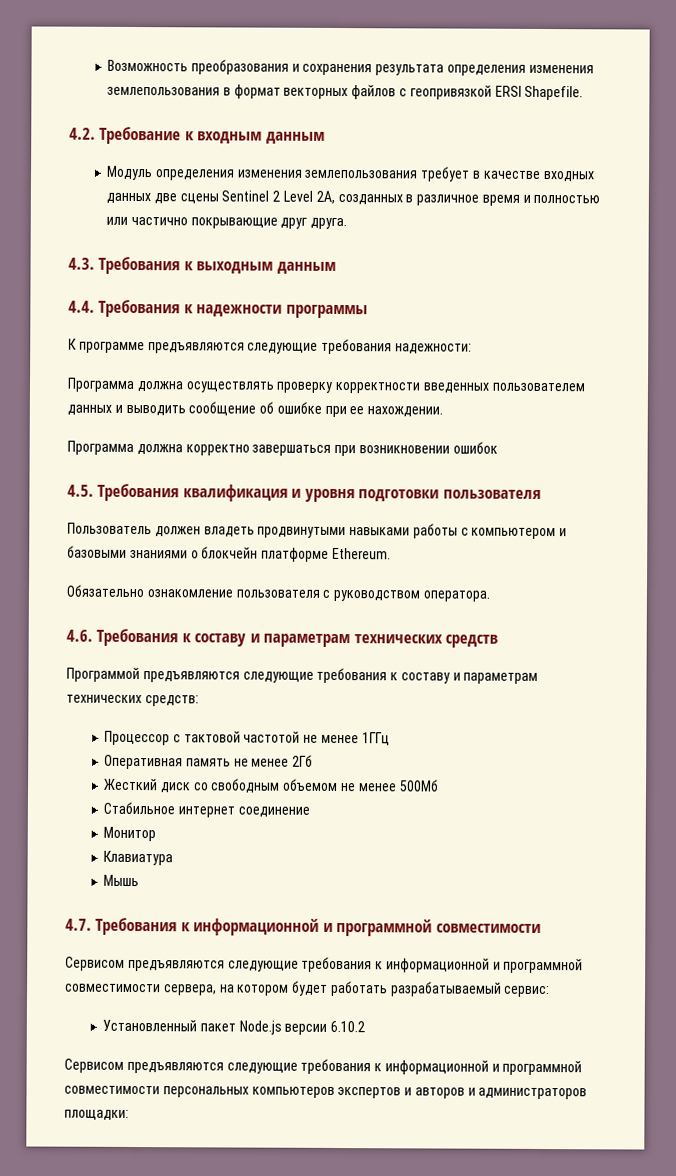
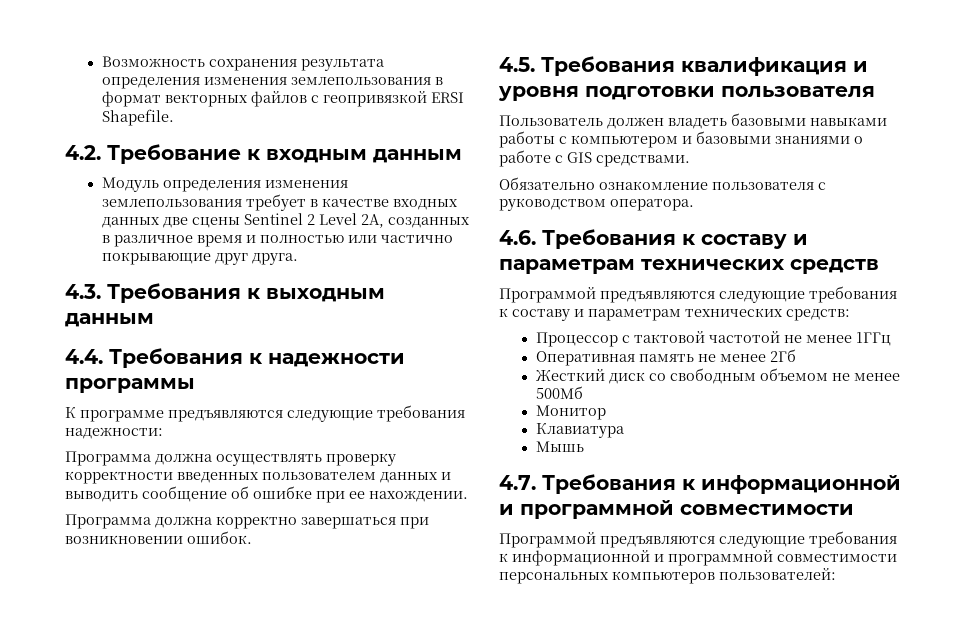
[190,59,300,75] преобразования и -> (205, 61) none
[452,441,498,454] ошибок -> [187,531,252,544] ошибок.
[257,526,347,539] продвинутыми -> [731,113,806,126] базовыми
[201,546,391,562] блокчейн платформе Ethereum. -> [499,150,690,167] работе с GIS средствами.
[103,801,310,818] // Стабильное интернет соединение -> (583, 392) none
[65,956,584,974] [65,980,551,998] [102,1018,366,1035] [64,1058,124,1073] Сервисом предъявляются следующие требования к информационной и программной совместимости сервера, на котором будет работать разрабатываемый сервис: // Установленный пакет Node.js версии 6.10.2 // Сервисом -> [499,532,596,548] Программой
[337,1087,588,1100] [64,1109,129,1120] экспертов и авторов и администраторов площадки: -> [719,568,836,580] пользователей:

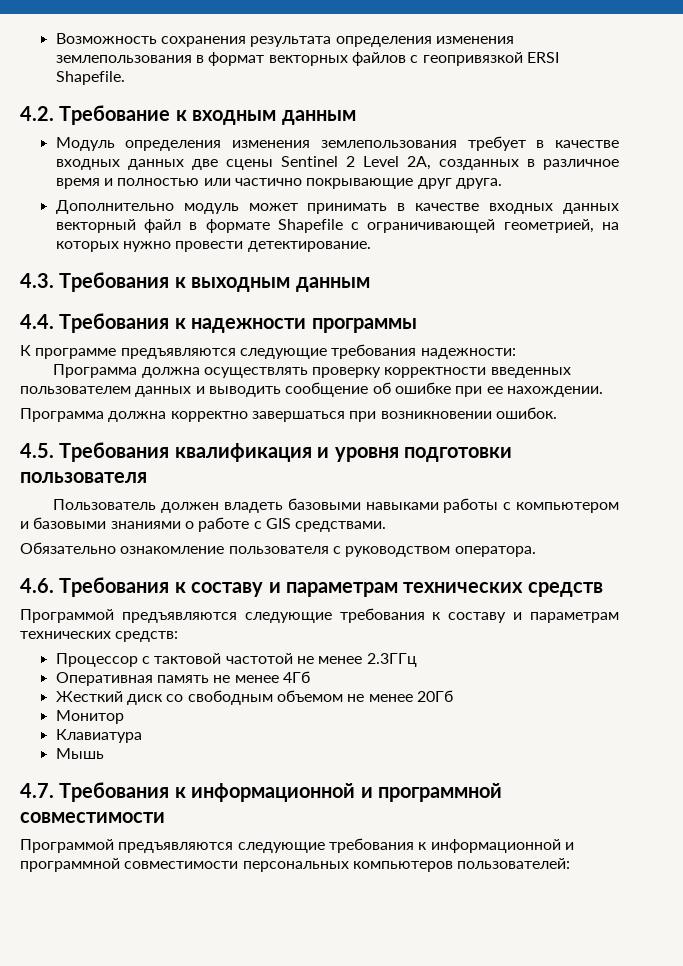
(298, 259) none -> [55,200,619,214] [55,219,619,233] [55,241,371,252] // Дополнительно модуль может принимать в качестве входных данных векторный файл в формате Shapefile с ограничивающей геометрией, на которых нужно провести детектирование.
[855,332,891,346] 1ГГц -> [366,653,417,667] 2.3ГГц
[769,349,796,362] 2Гб -> [283,671,311,683] 4Гб
[535,386,583,399] 500Mб -> [416,690,453,702] 20Гб

